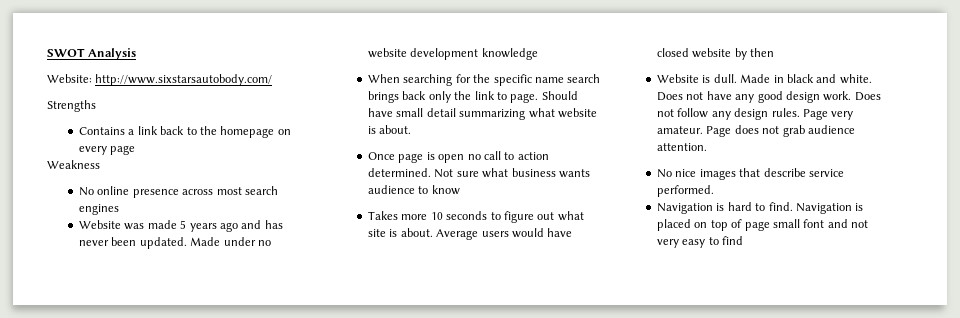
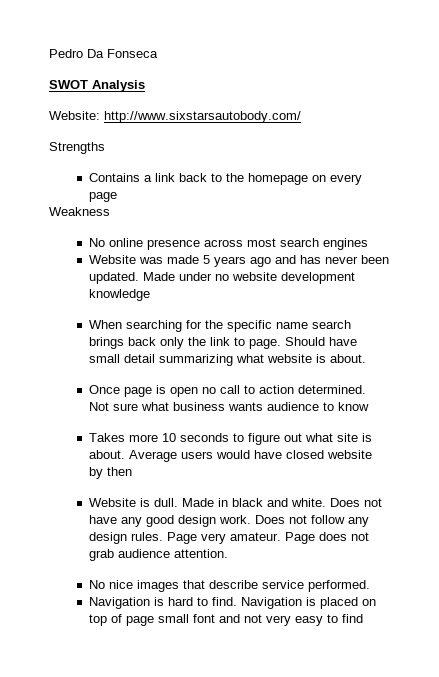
(47, 52) none -> [49,49,158,58] Pedro Da Fonseca //

